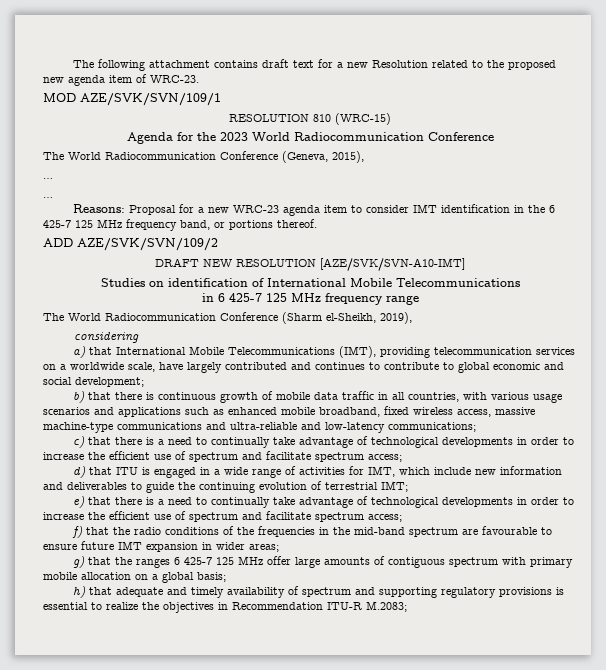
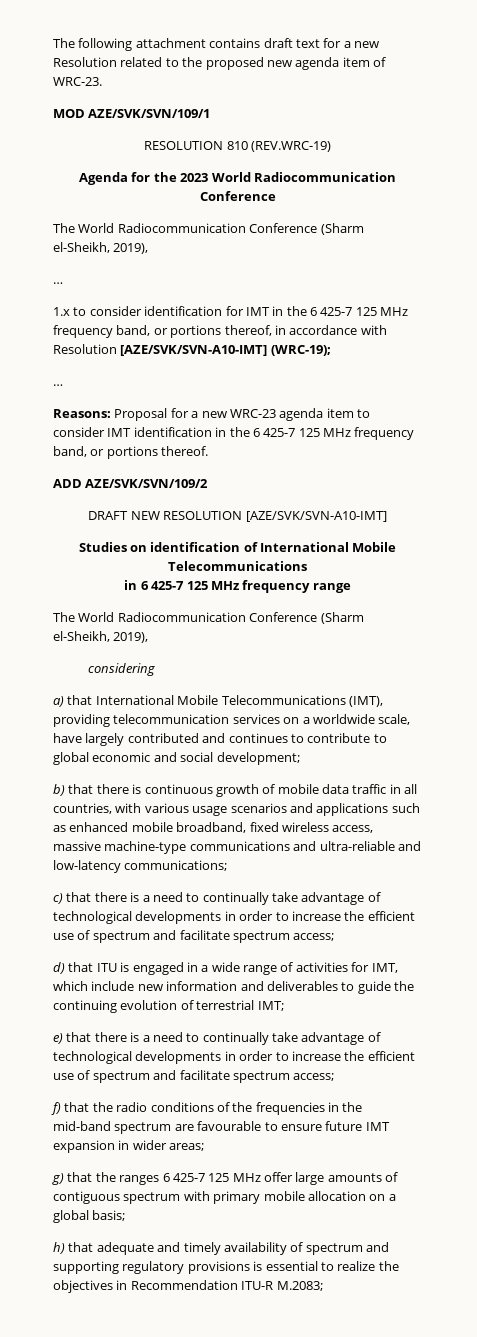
[335,113,391,125] (WRC-15) -> [250,141,331,152] (REV.WRC-19)
[282,151,364,163] [43,178,53,179] (Geneva, 2015), // … -> [320,223,364,235] [53,242,149,254] [53,282,63,284] [53,306,409,316] [53,325,387,338] [53,344,331,356] (Sharm el-Sheikh, 2019), // … // 1.x to consider identification for IMT in the 6 425-7 125 MHz frequency band, or portions thereof, in accordance with Resolution [AZE/SVK/SVN-A10-IMT] (WRC-19);

